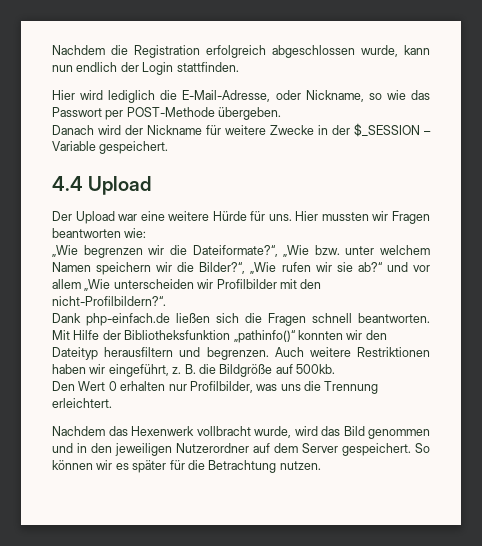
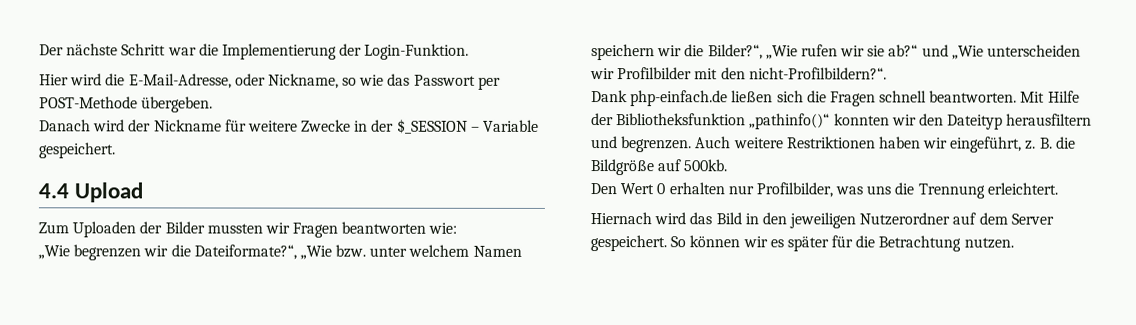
[52,45,430,58] [52,62,239,75] Nachdem die Registration erfolgreich abgeschlossen wurde, kann nun endlich der Login stattfinden. -> [39,43,470,60] Der nächste Schritt war die Implementierung der Login-Funktion.
[108,90,156,103] lediglich -> (103, 79) none
[52,211,319,224] Der Upload war eine weitere Hürde für uns. Hier -> [38,221,205,238] Zum Uploaden der Bilder
[412,265,430,272] [52,279,81,289] vor allem -> (949, 50) none
[52,426,291,438] Nachdem das Hexenwerk vollbracht wurde, -> [590,212,652,225] Hiernach
[368,429,430,439] [52,443,73,453] genommen und -> (742, 218) none

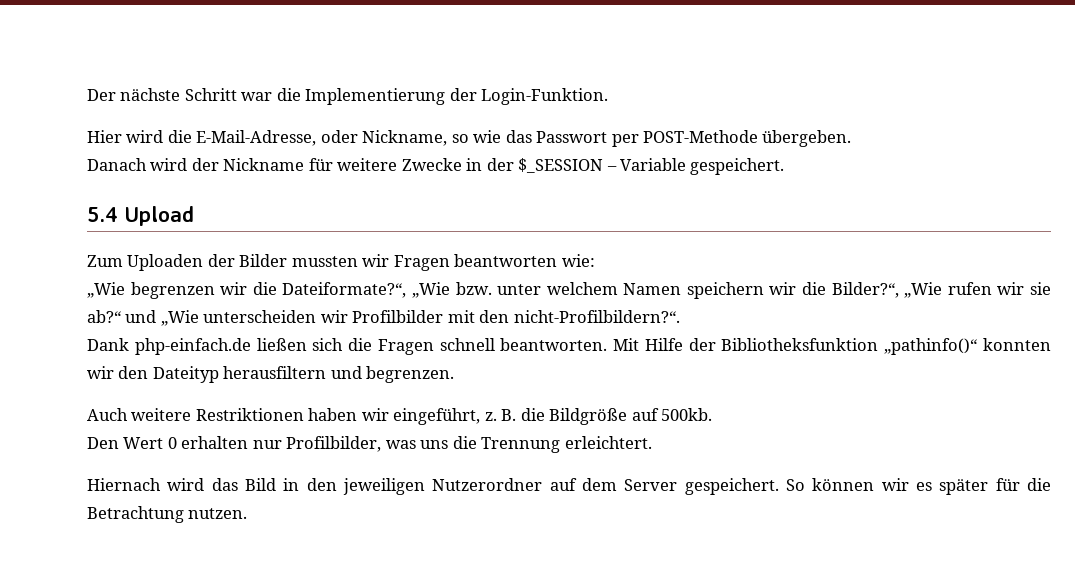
[38,183,69,199] 4.4 -> [87,207,118,222] 5.4
(693, 144) none -> (455, 374) //

